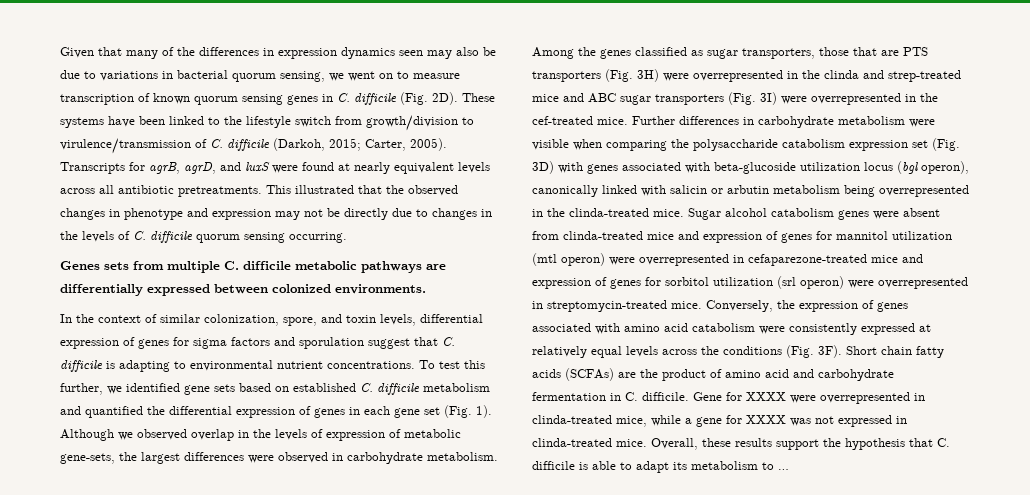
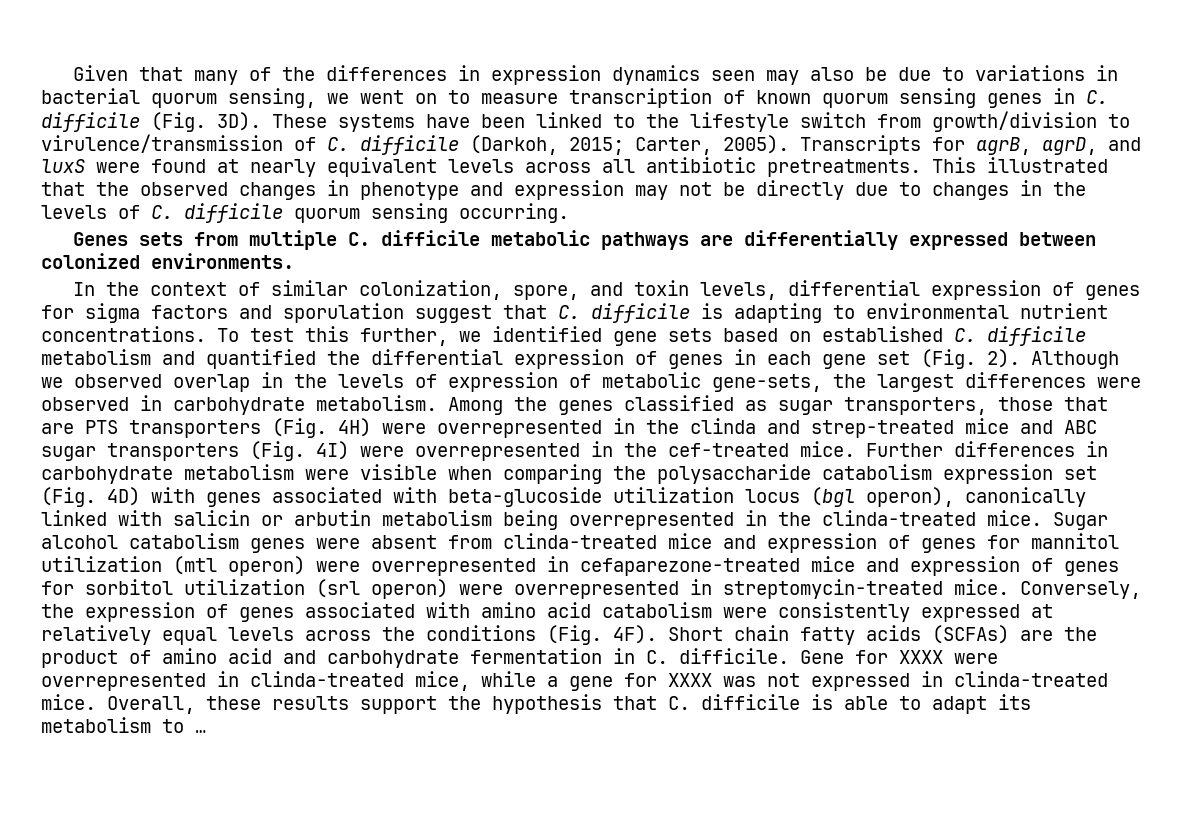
[432,92,458,105] 2D). -> [217,112,261,131] 3D).
[476,405,492,418] 1). -> [987,349,1020,368] 2).
[637,69,659,82] 3H) -> [338,418,371,437] 4H)
[760,92,777,105] 3I) -> [316,441,349,460] 4I)
[532,161,554,174] 3D) -> [107,487,140,506] 4D)
[818,345,842,358] 3F). -> [613,625,657,644] 4F).

